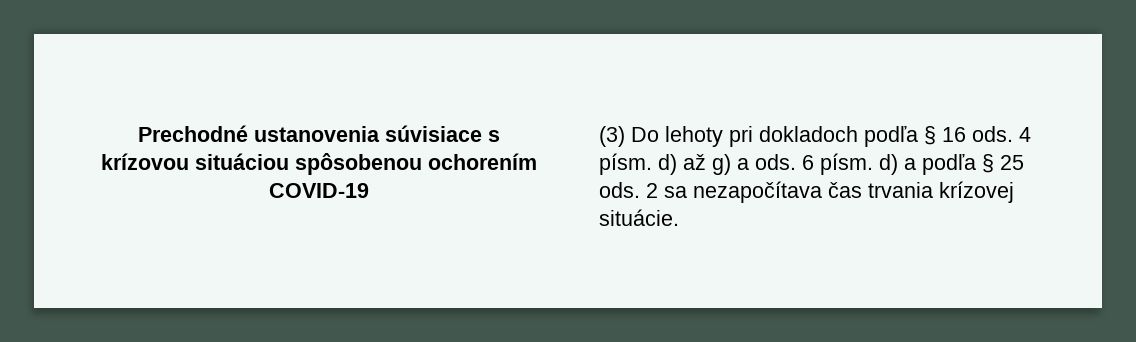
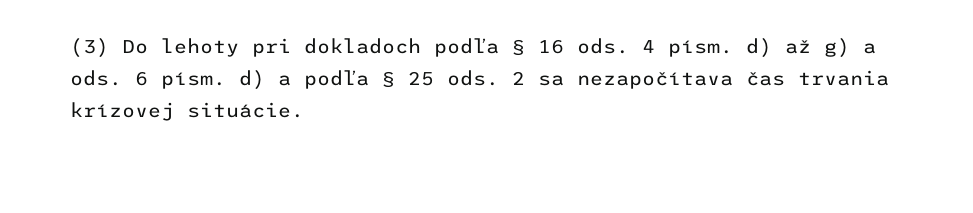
[138,125,500,142] [101,153,537,175] [269,183,369,198] Prechodné ustanovenia súvisiace s krízovou situáciou spôsobenou ochorením COVID-19 // -> (70, 48) none

